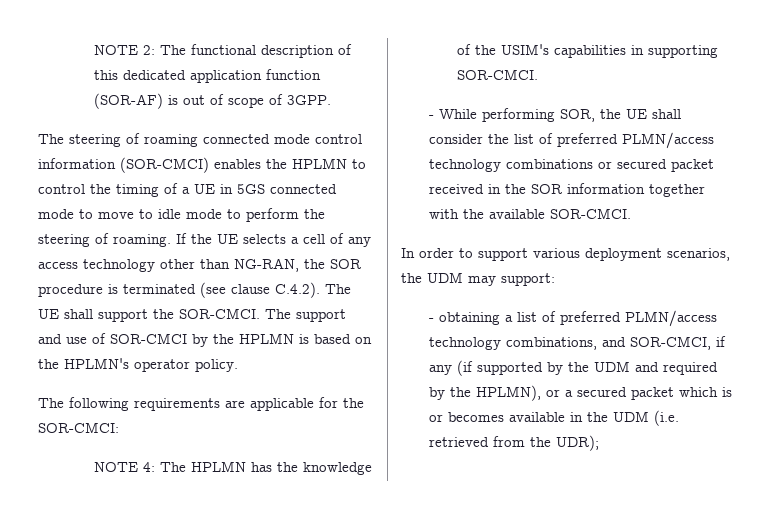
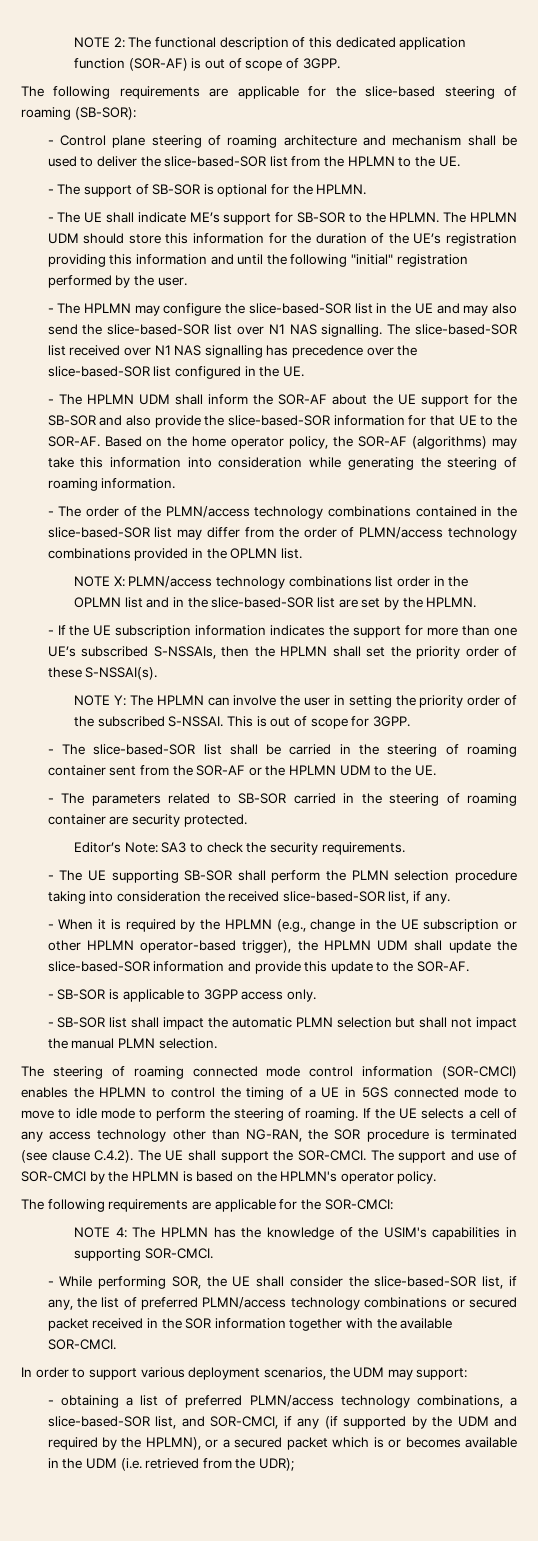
(332, 100) none -> [21,86,517,99] [21,107,136,120] [47,135,517,148] [47,156,460,167] [47,184,367,197] [47,212,518,225] [47,233,518,246] [47,254,468,267] [47,275,187,288] [47,303,517,316] [47,324,518,337] [47,345,418,358] [47,366,304,379] [47,394,517,407] [47,415,517,428] [47,436,517,449] [47,457,517,470] [47,478,176,491] [47,506,518,519] [47,527,518,540] [47,548,302,561] [74,576,469,589] [74,597,477,610] [47,625,517,638] [47,646,517,659] [47,667,158,680] [74,695,517,708] [74,716,410,729] [47,744,517,757] [47,765,436,776] [47,793,517,806] [47,814,247,827] [74,842,405,855] [47,870,518,883] [47,891,450,904] [47,919,517,932] [47,940,517,953] [47,961,469,974] [47,989,317,1002] [47,1017,517,1030] [47,1038,217,1049] // The following requirements are applicable for the slice-based steering of roaming (SB-SOR): // - Control plane steering of roaming architecture and mechanism shall be used to deliver the slice-based-SOR list from the HPLMN to the UE. // - The support of SB-SOR is optional for the HPLMN. // - The UE shall indicate ME’s support for SB-SOR to the HPLMN. The HPLMN UDM should store this information for the duration of the UE’s registration providing this information and until the following "initial" registration performed by the user. // - The HPLMN may configure the slice-based-SOR list in the UE and may also send the slice-based-SOR list over N1 NAS signalling. The slice-based-SOR list received over N1 NAS signalling has precedence over the slice-based-SOR list configured in the UE. // - The HPLMN UDM shall inform the SOR-AF about the UE support for the SB-SOR and also provide the slice-based-SOR information for that UE to the SOR-AF. Based on the home operator policy, the SOR-AF (algorithms) may take this information into consideration while generating the steering of roaming information. // - The order of the PLMN/access technology combinations contained in the slice-based-SOR list may differ from the order of PLMN/access technology combinations provided in the OPLMN list. // NOTE X: PLMN/access technology combinations list order in the OPLMN list and in the slice-based-SOR list are set by the HPLMN. // - If the UE subscription information indicates the support for more than one UE’s subscribed S-NSSAIs, then the HPLMN shall set the priority order of these S-NSSAI(s). // NOTE Y: The HPLMN can involve the user in setting the priority order of the subscribed S-NSSAI. This is out of scope for 3GPP. // - The slice-based-SOR list shall be carried in the steering of roaming container sent from the SOR-AF or the HPLMN UDM to the UE. // - The parameters related to SB-SOR carried in the steering of roaming container are security protected. // Editor’s Note: SA3 to check the security requirements. // - The UE supporting SB-SOR shall perform the PLMN selection procedure taking into consideration the received slice-based-SOR list, if any. // - When it is required by the HPLMN (e.g., change in the UE subscription or other HPLMN operator-based trigger), the HPLMN UDM shall update the slice-based-SOR information and provide this update to the SOR-AF. // - SB-SOR is applicable to 3GPP access only. // - SB-SOR list shall impact the automatic PLMN selection but shall not impact the manual PLMN selection.
(510, 139) none -> [374,1276,518,1289] [47,1297,97,1310] slice-based-SOR list, if any, the
(598, 343) none -> [510,1397,517,1406] [47,1416,177,1429] a slice-based-SOR list,

